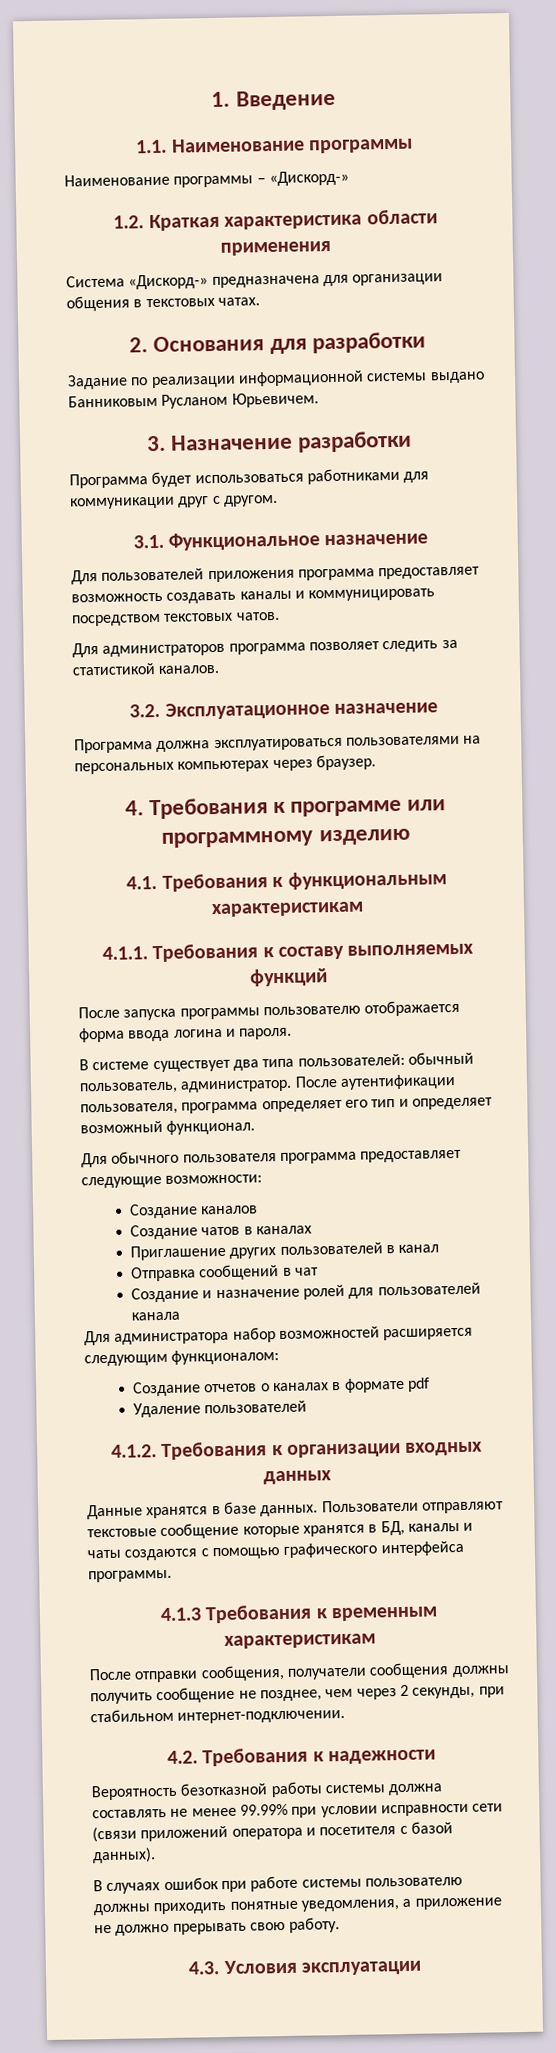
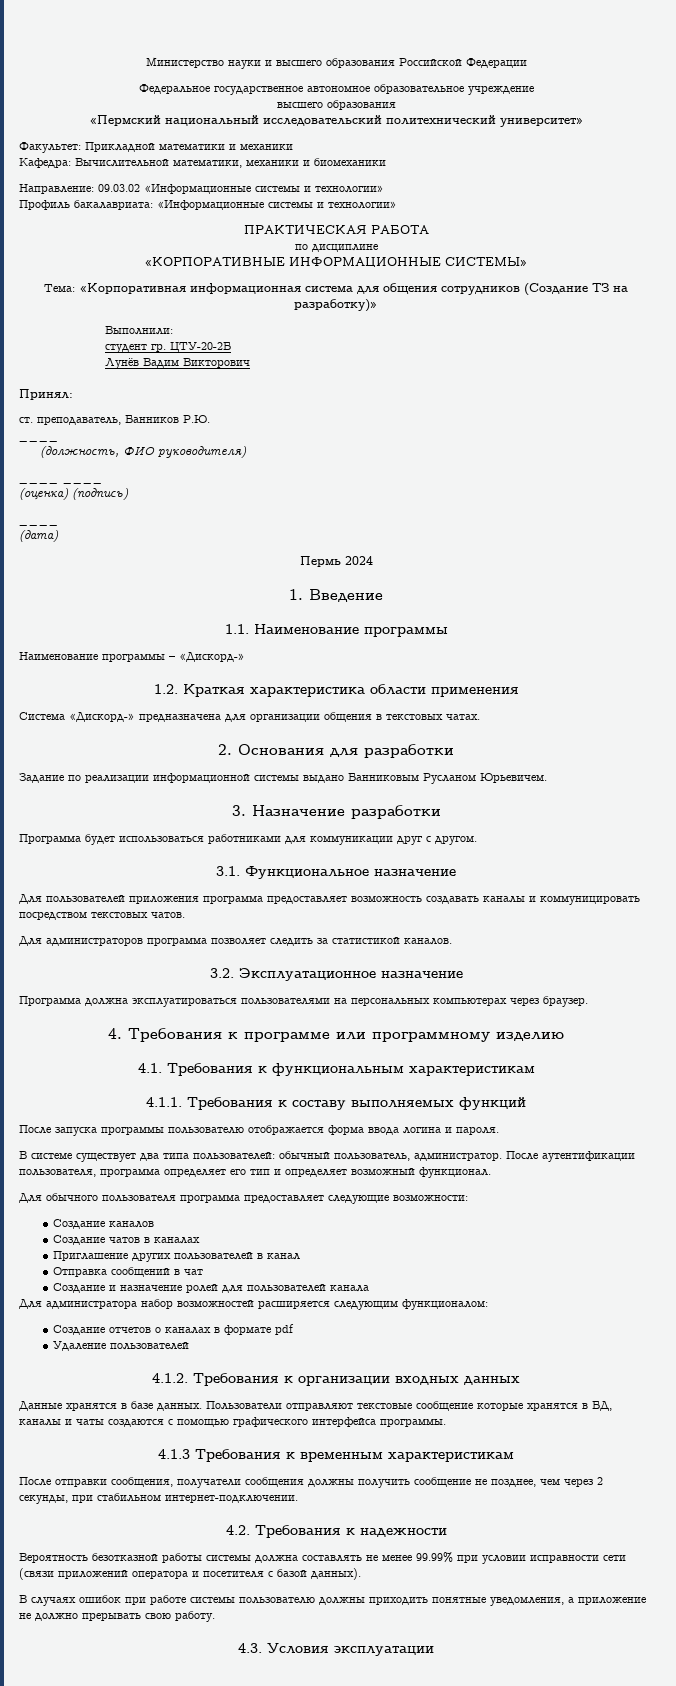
(211, 99) none -> [145,57,527,69] [138,84,534,95] [276,100,396,110] [88,115,584,127] [19,142,293,153] [19,158,386,168] [19,184,384,194] [19,200,397,210] [243,225,429,234] [294,244,378,252] [144,257,528,267] [44,283,628,295] [294,299,378,312] [104,326,173,335] [104,342,231,353] [104,358,250,369] [19,389,73,400] [19,415,210,425] [19,439,59,442] [40,446,248,458] [19,481,103,484] [19,488,129,500] [19,523,59,526] [19,530,59,542] [299,556,373,567] Министерство науки и высшего образования Российской Федерации // Федеральное государственное автономное образовательное учреждение // высшего образования // «Пермский национальный исследовательский политехнический университет» // Факультет: Прикладной математики и механики // Кафедра: Вычислительной математики, механики и биомеханики // Направление: 09.03.02 «Информационные системы и технологии» // Профиль бакалавриата: «Информационные системы и технологии» // ПРАКТИЧЕСКАЯ РАБОТА // по дисциплине // «КОРПОРАТИВНЫЕ ИНФОРМАЦИОННЫЕ СИСТЕМЫ» // Тема: «Корпоративная информационная система для общения сотрудников (Создание ТЗ на разработку)» // Выполнили: // студент гр. ЦТУ-20-2Б // Лунёв Вадим Викторович // Принял: // ст. преподаватель, Банников Р.Ю. // ____ // (должность, ФИО руководителя) // ____ ____ // (оценка) (подпись) // ____ // (дата) // Пермь 2024 //

